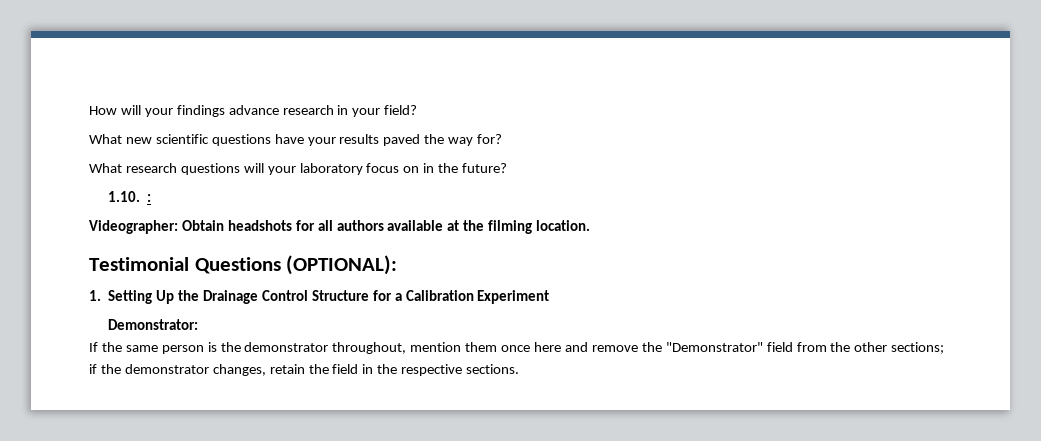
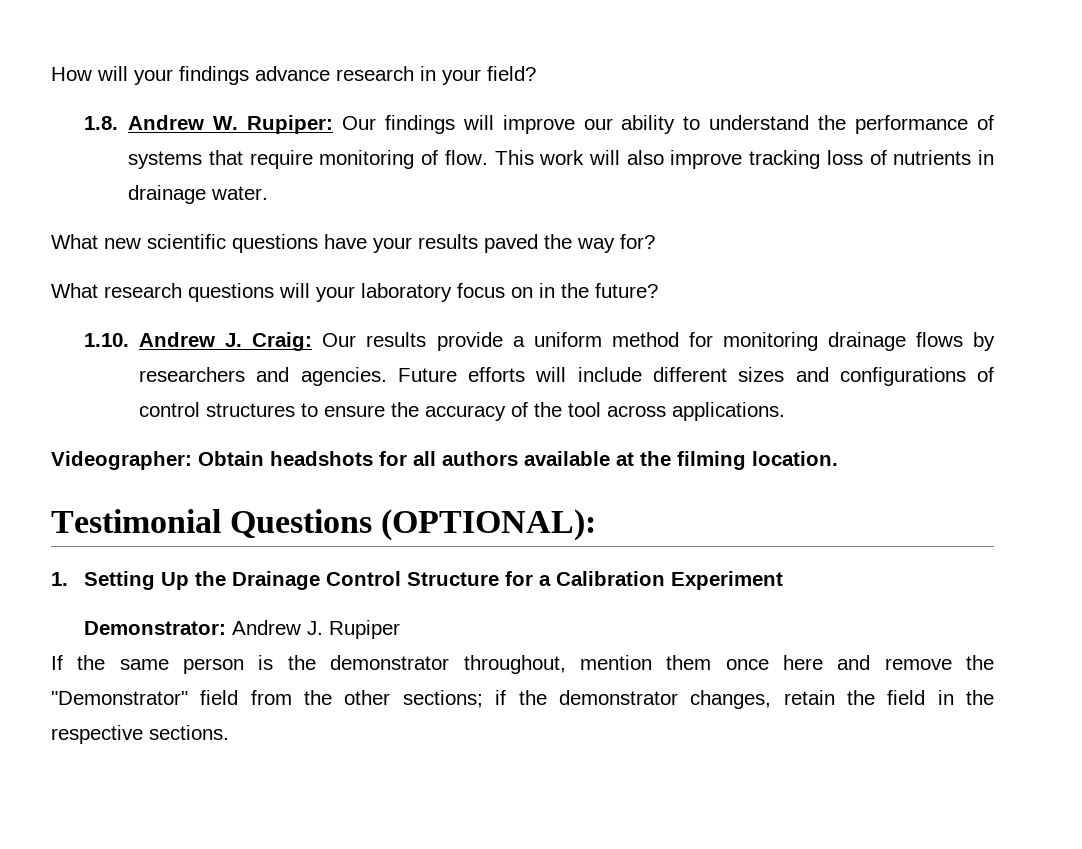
(418, 110) none -> [83,115,995,134] [128,150,994,169] [128,185,269,204] // 1.8. Andrew W. Rupiper: Our findings will improve our ability to understand the performance of systems that require monitoring of flow. This work will also improve tracking loss of nutrients in drainage water.
[146,194,151,202] : -> [139,332,996,351] [139,367,994,386] [139,402,786,421] Andrew J. Craig: Our results provide a uniform method for monitoring drainage flows by researchers and agencies. Future efforts will include different sizes and configurations of control structures to ensure the accuracy of the tool across applications.
(198, 324) none -> [231,620,400,639] Andrew J. Rupiper

